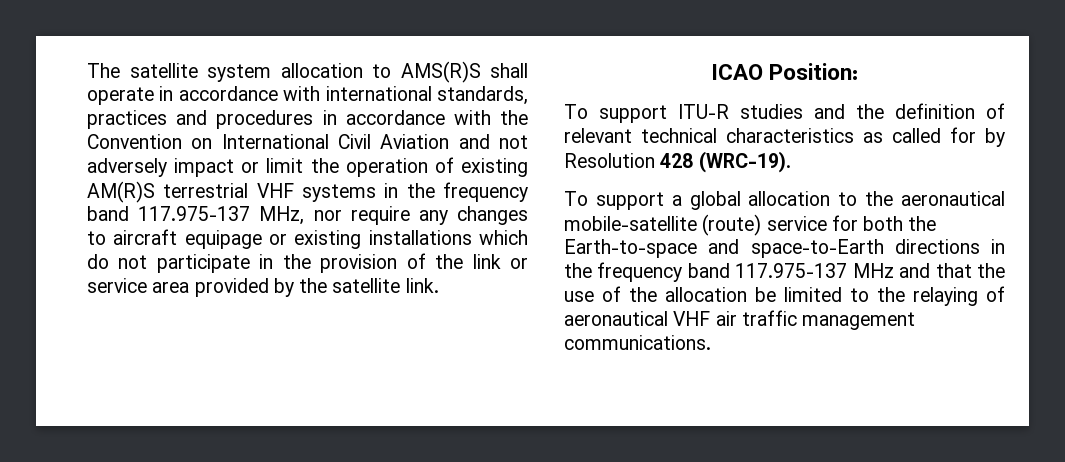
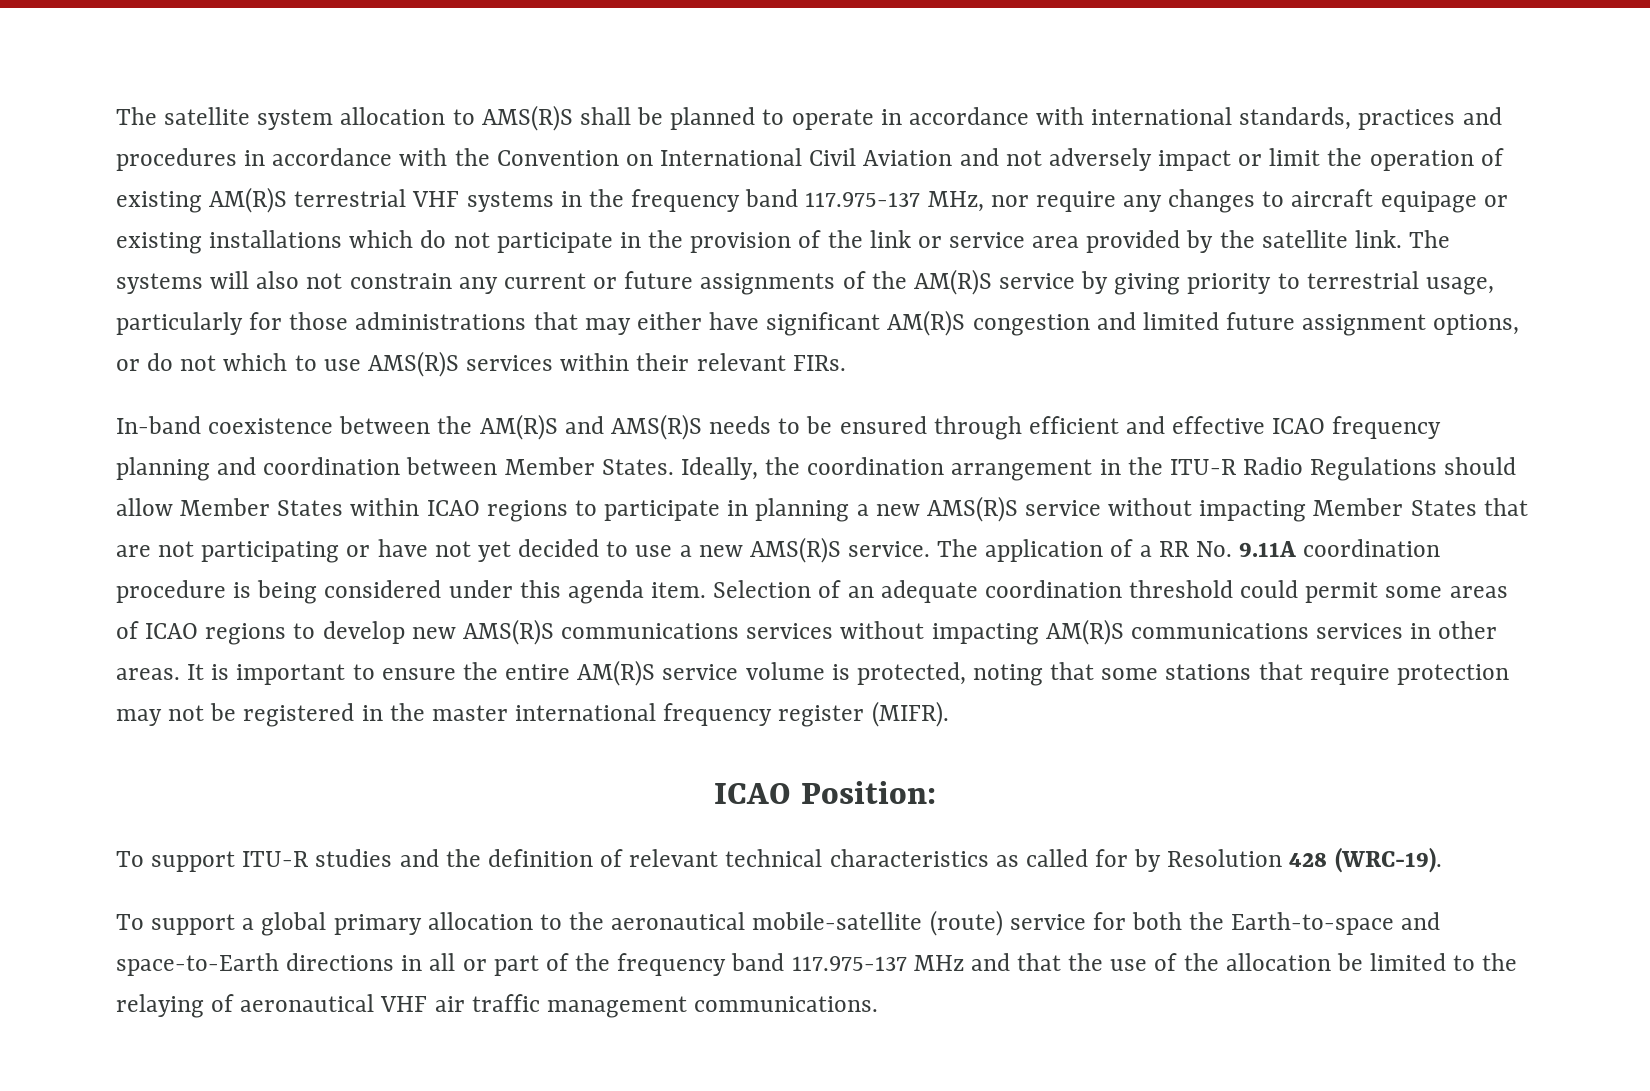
(528, 70) none -> [637,107,785,130] be planned to
(439, 285) none -> [1409,230,1451,248] [116,269,1494,295] [116,310,1520,336] [116,351,846,377] [116,414,1442,440] [116,457,1517,481] [116,496,1528,522] [116,537,1441,563] [116,580,1508,604] [116,619,1498,645] [116,660,1509,686] [116,701,949,727] The systems will also not constrain any current or future assignments of the AM(R)S service by giving priority to terrestrial usage, particularly for those administrations that may either have significant AM(R)S congestion and limited future assignment options, or do not which to use AMS(R)S services within their relevant FIRs. // In-band coexistence between the AM(R)S and AMS(R)S needs to be ensured through efficient and effective ICAO frequency planning and coordination between Member States. Ideally, the coordination arrangement in the ITU-R Radio Regulations should allow Member States within ICAO regions to participate in planning a new AMS(R)S service without impacting Member States that are not participating or have not yet decided to use a new AMS(R)S service. The application of a RR No. 9.11A coordination procedure is being considered under this agenda item. Selection of an adequate coordination threshold could permit some areas of ICAO regions to develop new AMS(R)S communications services without impacting AM(R)S communications services in other areas. It is important to ensure the entire AM(R)S service volume is protected, noting that some stations that require protection may not be registered in the master international frequency register (MIFR).
(741, 200) none -> [333,914,422,935] primary
(1005, 246) none -> [429,953,569,976] all or part of

